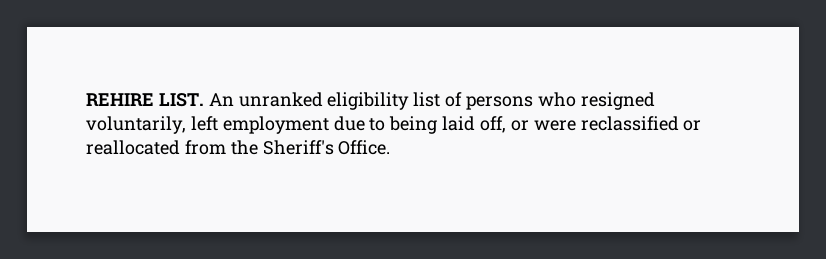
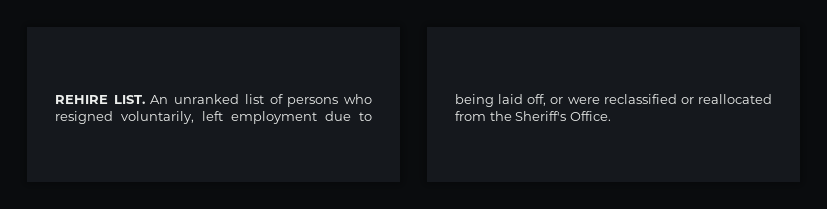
[327,92,410,110] eligibility -> (240, 99) none

